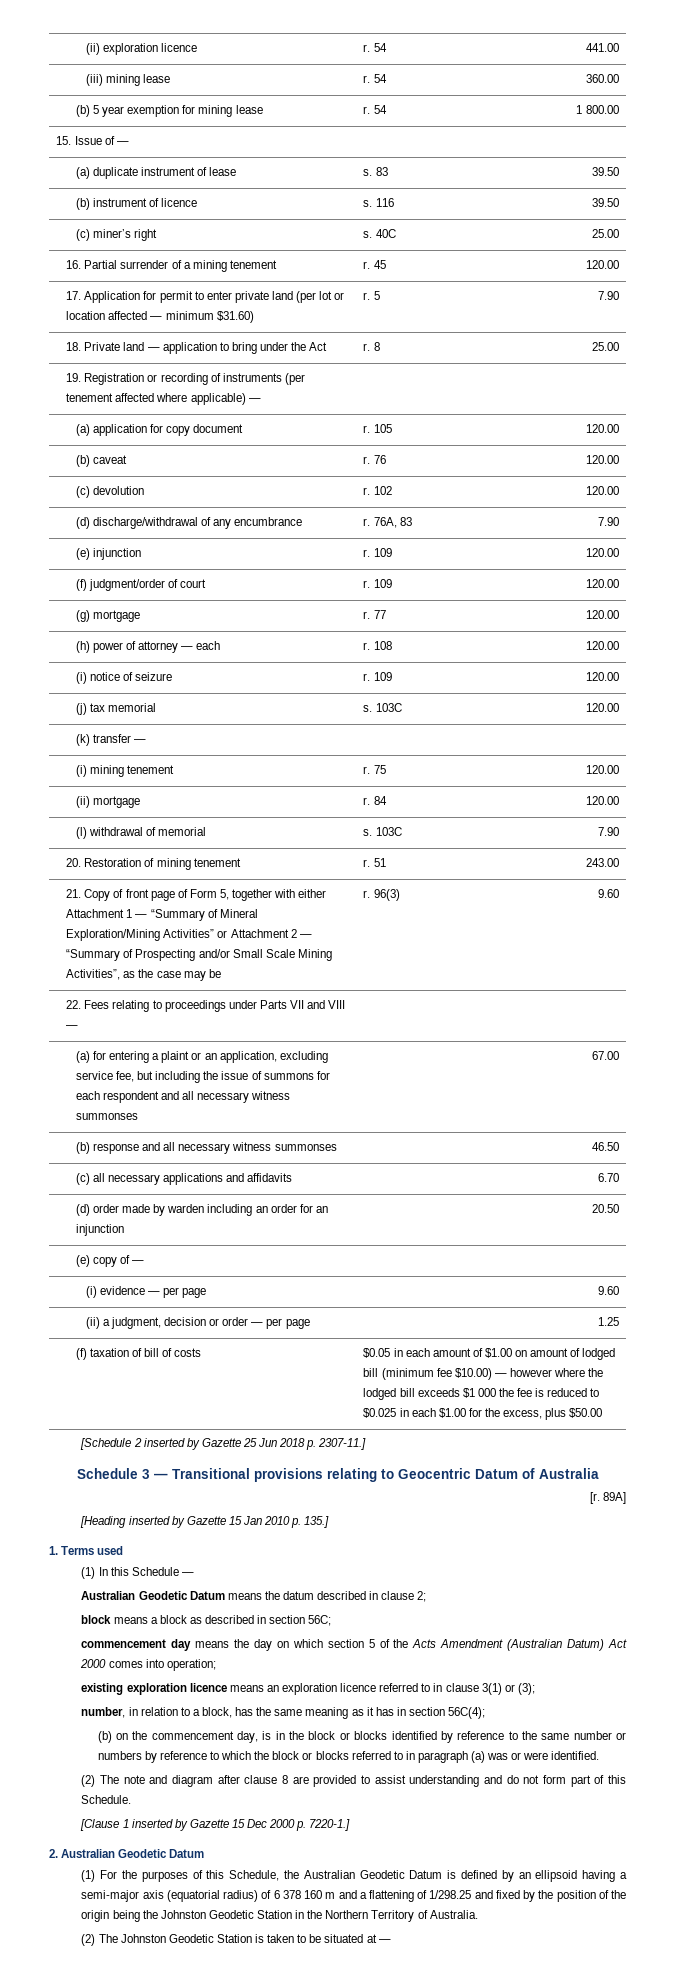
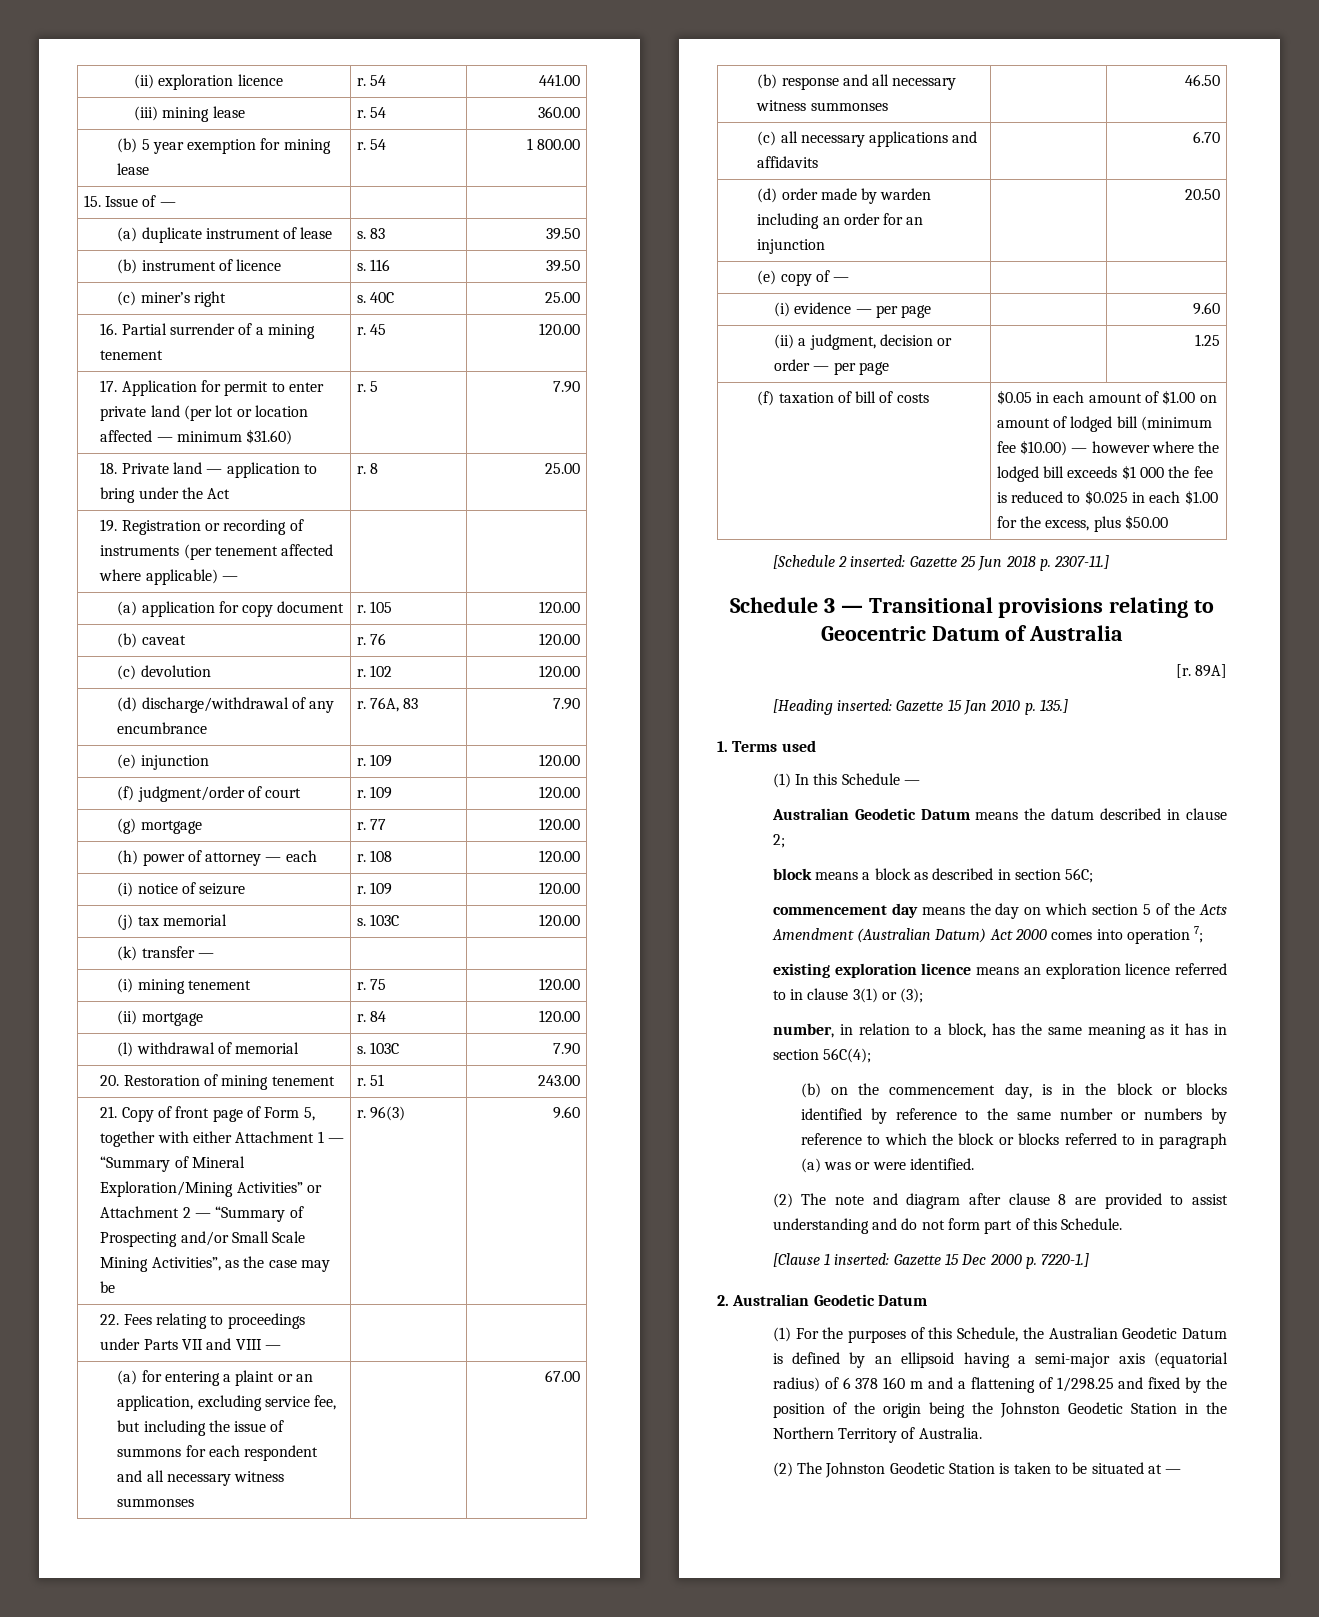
[143,1438,200,1450] inserted by -> [850,555,906,567] inserted:
[128,1516,185,1528] inserted by -> [837,699,893,711] inserted:
[166,1659,216,1671] operation; -> [1127,926,1204,944] operation 7;
[131,1819,188,1831] inserted by -> [834,1253,890,1265] inserted:

